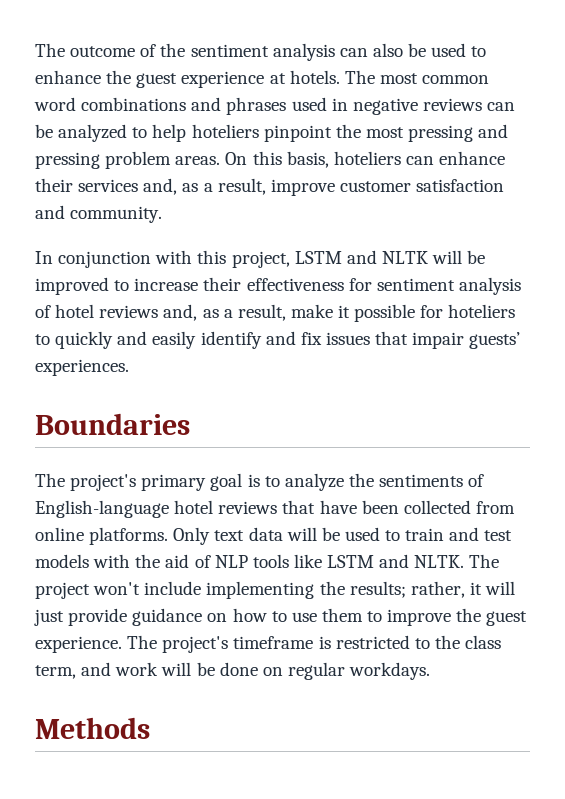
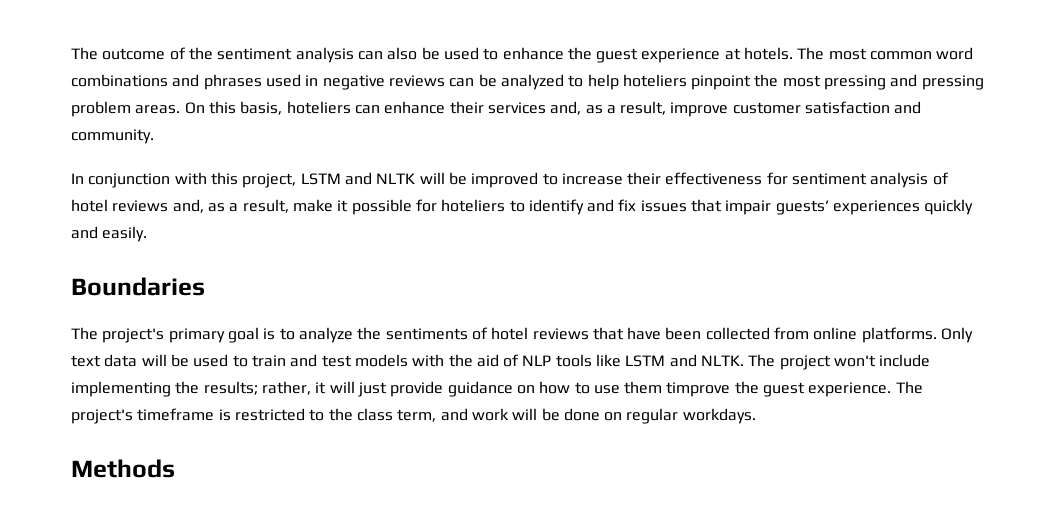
[55,331,197,349] quickly and easily -> (525, 206) none
[35,359,129,376] experiences. -> [833,199,974,215] [71,226,148,242] experiences quickly and easily.
[35,500,169,518] English-language -> (488, 333) none
[367,609,452,626] to improve -> [666,382,731,397] timprove

